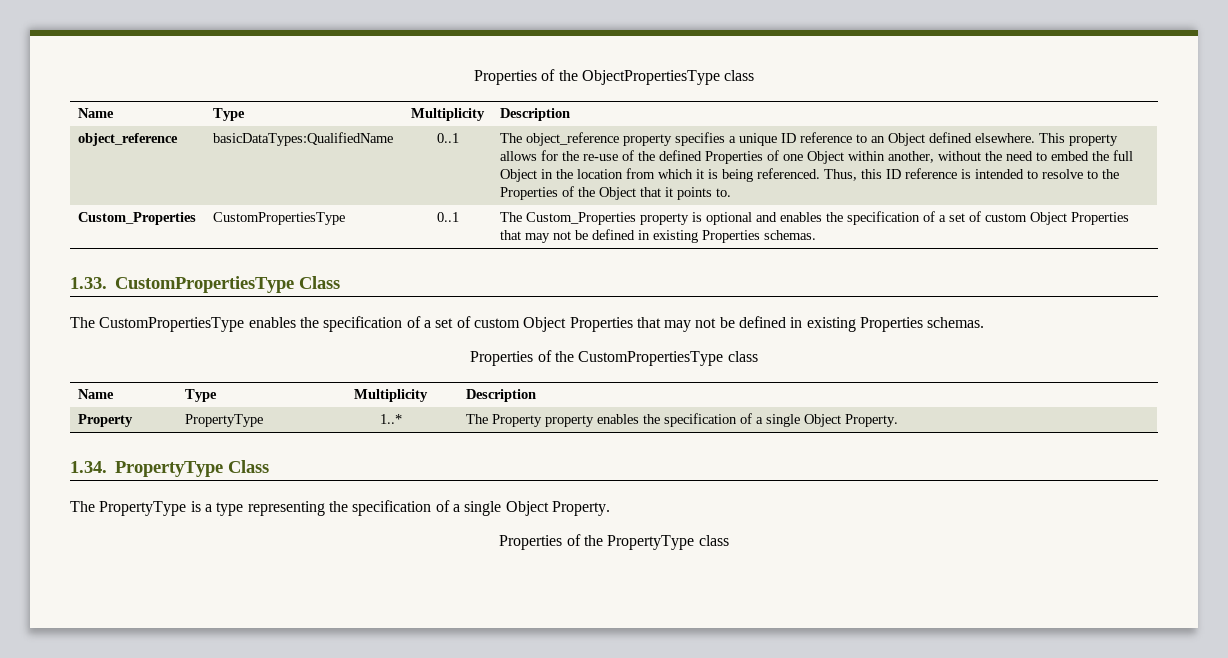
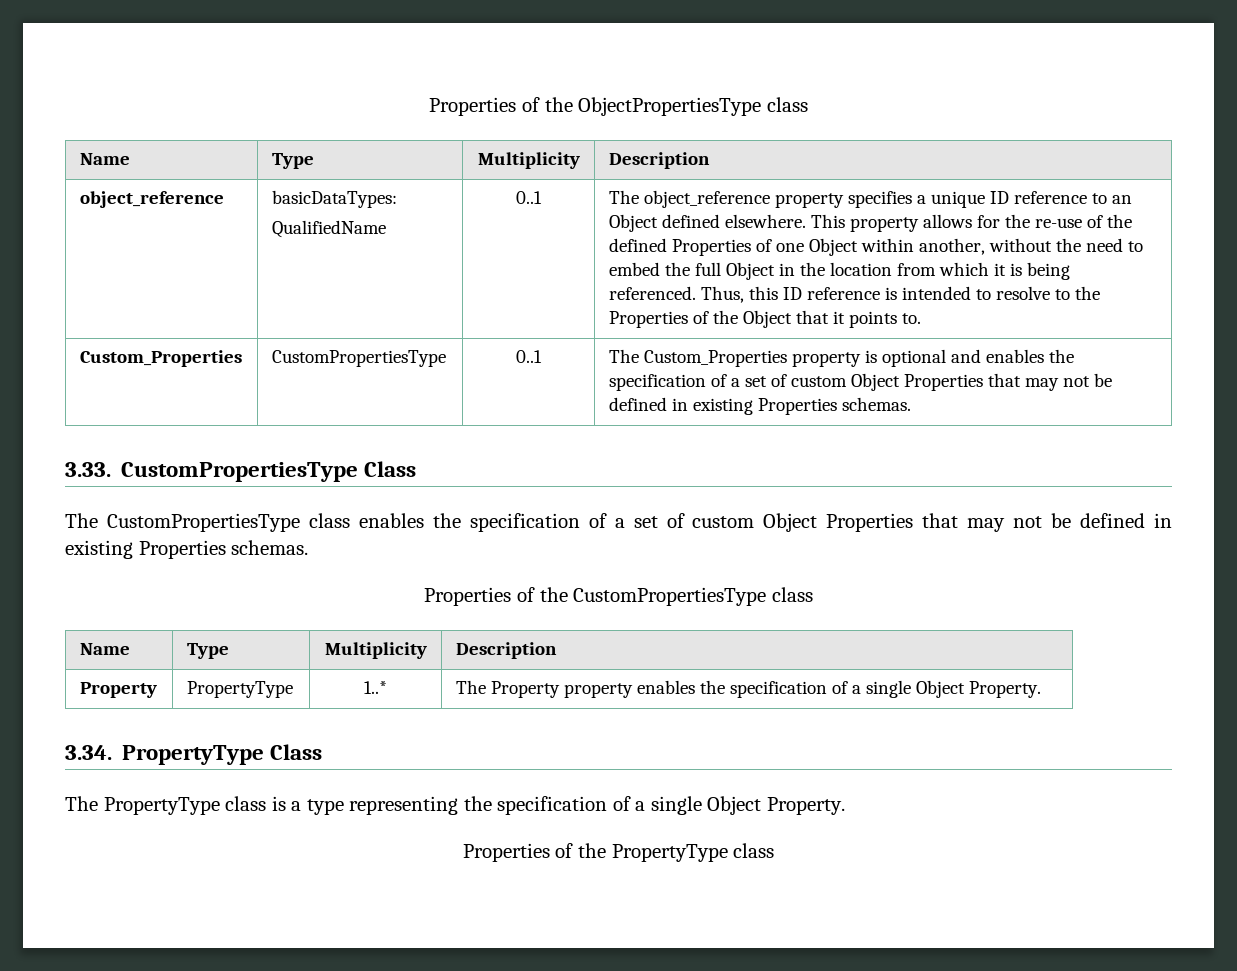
[213,132,394,146] basicDataTypes:QualifiedName -> [271,190,397,208] [271,220,386,238] basicDataTypes: // QualifiedName
[70,277,107,289] 1.33. -> [65,462,111,477] 3.33.
(245, 324) none -> [308,513,350,528] class
[70,461,107,473] 1.34. -> [65,745,112,760] 3.34.
(187, 508) none -> [225,796,267,811] class

